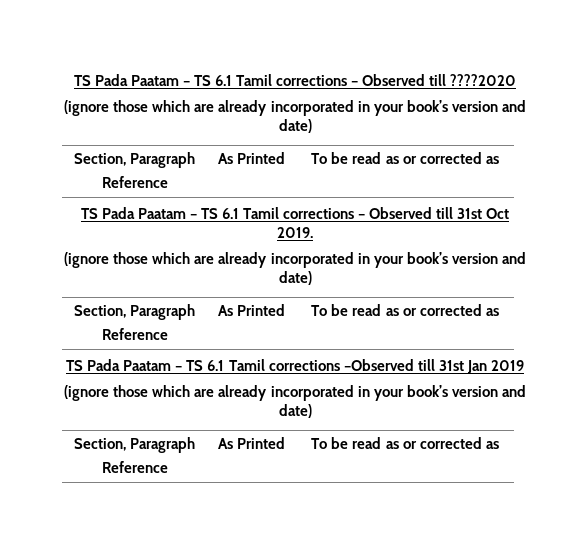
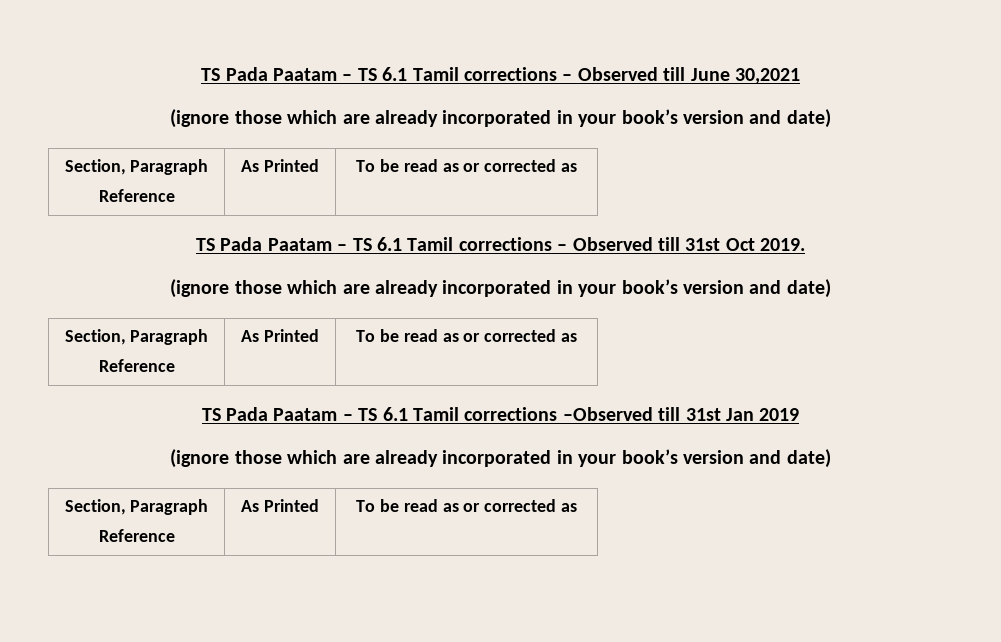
[450,74,517,86] ????2020 -> [690,68,800,84] June 30,2021

